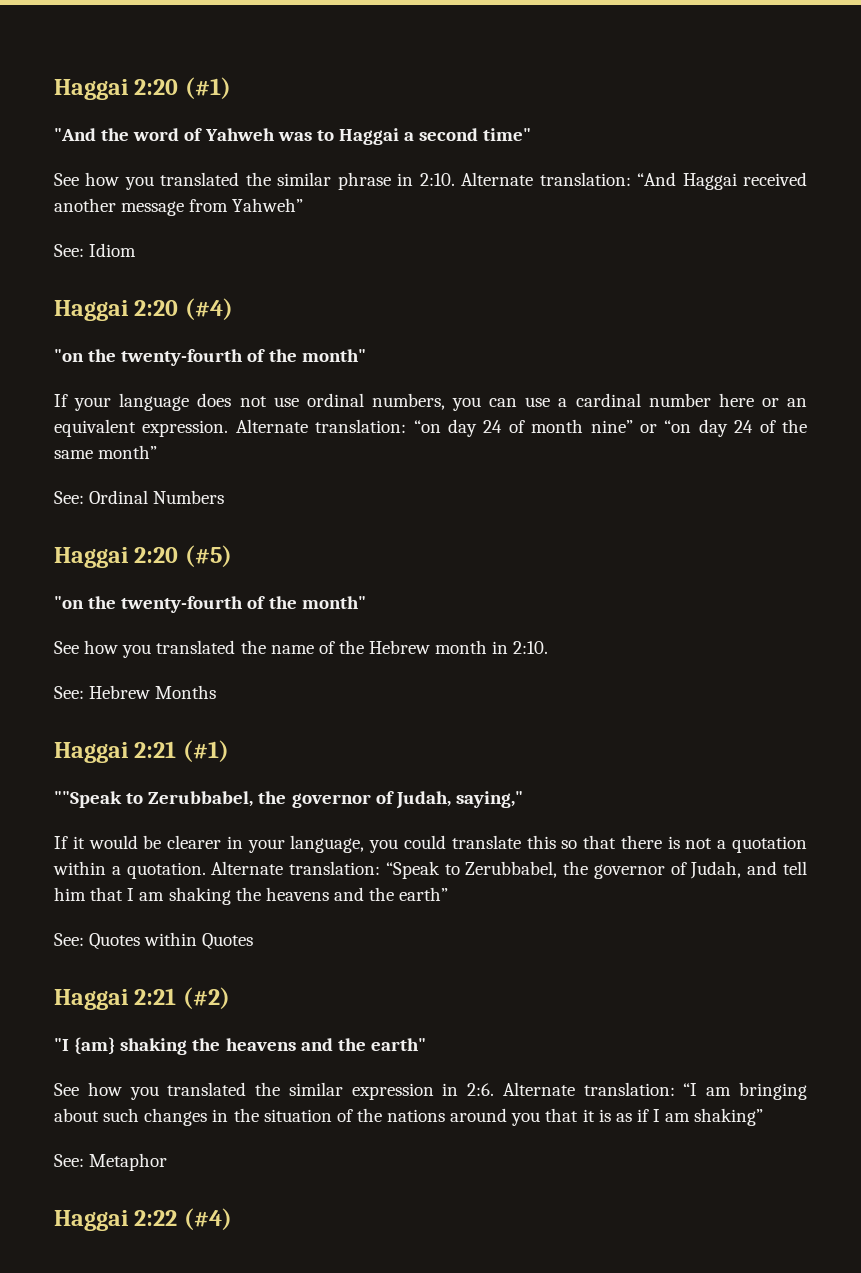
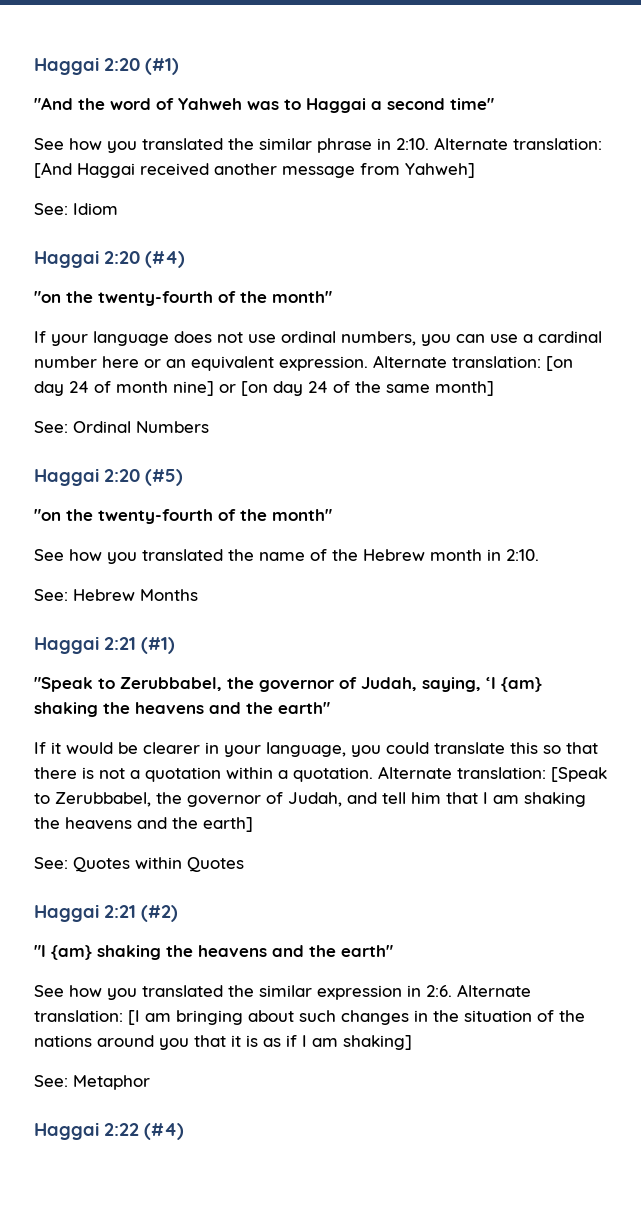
[637,172,677,186] “And -> [34,162,72,178] [And
[232,198,304,212] Yahweh” -> [405,163,475,178] Yahweh]
[413,420,441,433] “on -> [546,356,573,371] [on
[590,420,692,433] nine” or “on -> [173,381,268,396] nine] or [on
[98,445,158,459] month” -> [435,381,494,396] month]
[54,791,523,809] ""Speak to Zerubbabel, the governor of Judah, saying," -> [34,677,542,692] [34,702,330,717] "Speak to Zerubbabel, the governor of Judah, saying, ‘I {am} shaking the heavens and the earth"
[385,861,440,879] “Speak -> [551,767,607,782] [Speak
[399,887,449,901] earth” -> [203,817,253,832] earth]
[683,1083,698,1096] “I -> [128,1010,140,1025] [I
[694,1108,764,1126] shaking” -> [343,1035,412,1050] shaking]

